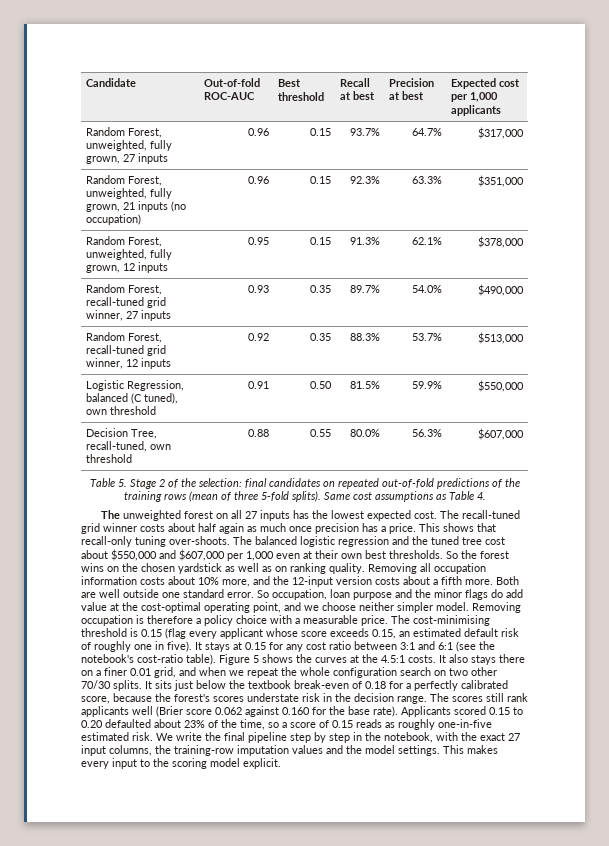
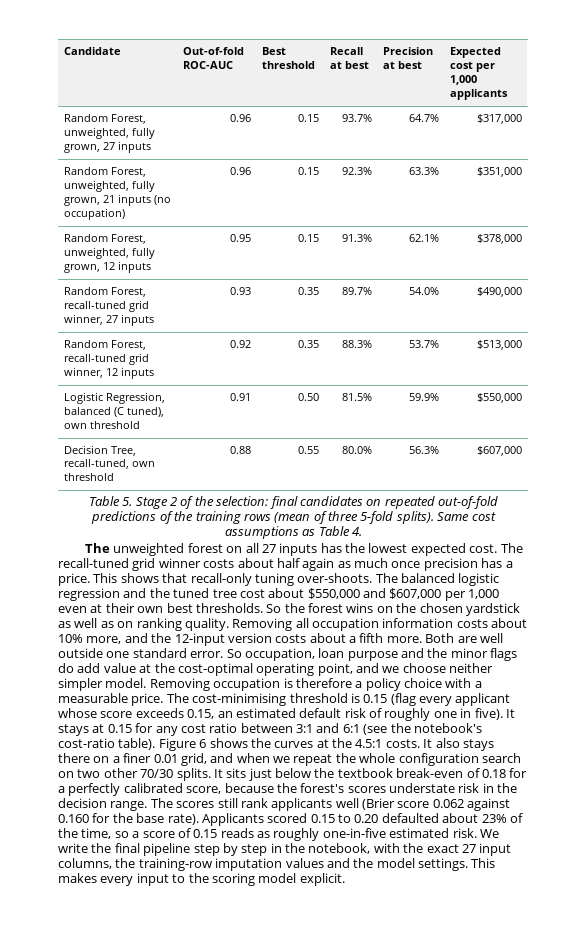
[253,655,259,663] 5 -> [199,739,207,748] 6

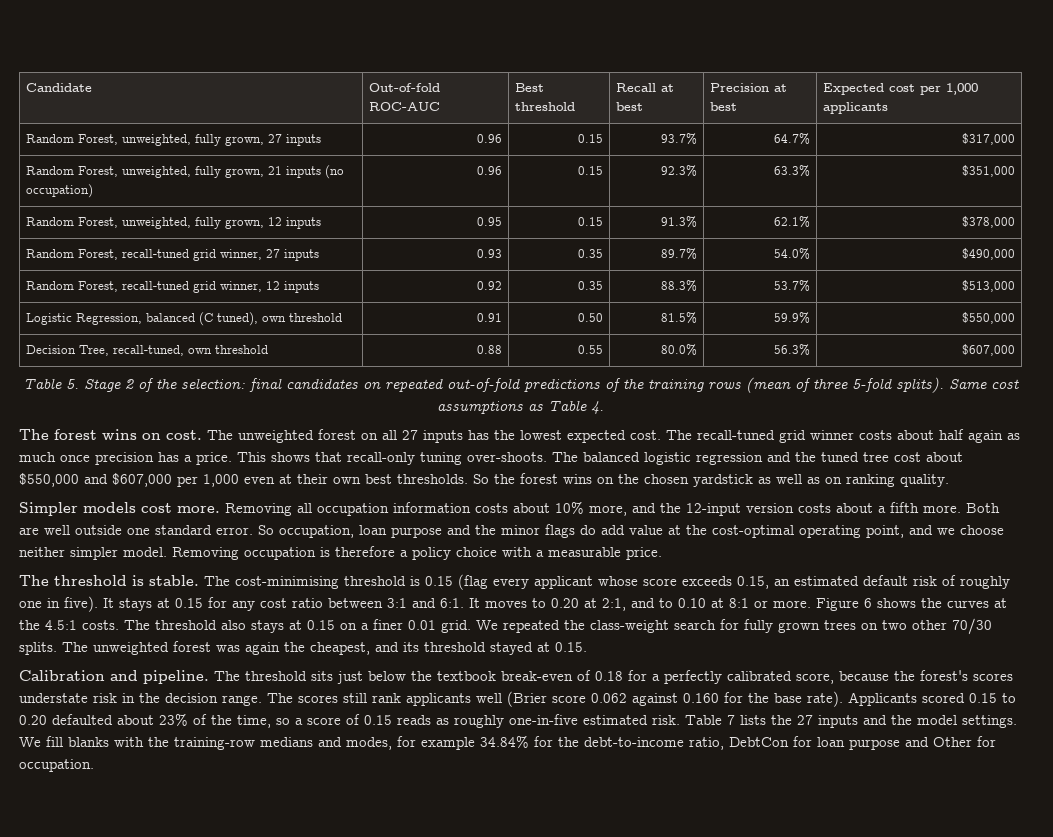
(111, 548) none -> [54,429,233,440] forest wins on cost. The
(229, 624) none -> [19,502,220,516] // Simpler models cost more.
(164, 699) none -> [19,575,199,586] // The threshold is stable.
[342,723,482,735] [58,738,156,750] 6:1 (see the notebook's cost-ratio table). -> [440,598,811,611] 6:1. It moves to 0.20 at 2:1, and to 0.10 at 8:1 or more.
[423,738,494,751] [58,753,521,766] It also stays there on a finer 0.01 grid, and when we repeat the whole configuration search -> [124,619,856,633] The threshold also stays at 0.15 on a finer 0.01 grid. We repeated the class-weight search for fully grown trees
[213,769,223,778] It -> [62,641,587,655] [19,670,307,684] The unweighted forest was again the cheapest, and its threshold stayed at 0.15. // Calibration and pipeline. The threshold
[479,829,499,838] [58,843,512,856] [58,858,496,871] [58,873,345,886] We write the final pipeline step by step in the notebook, with the exact 27 input columns, the training-row imputation values and the model settings. This makes every input to the scoring model explicit. -> [685,715,1017,728] [19,735,996,750] [19,759,94,772] Table 7 lists the 27 inputs and the model settings. We fill blanks with the training-row medians and modes, for example 34.84% for the debt-to-income ratio, DebtCon for loan purpose and Other for occupation.

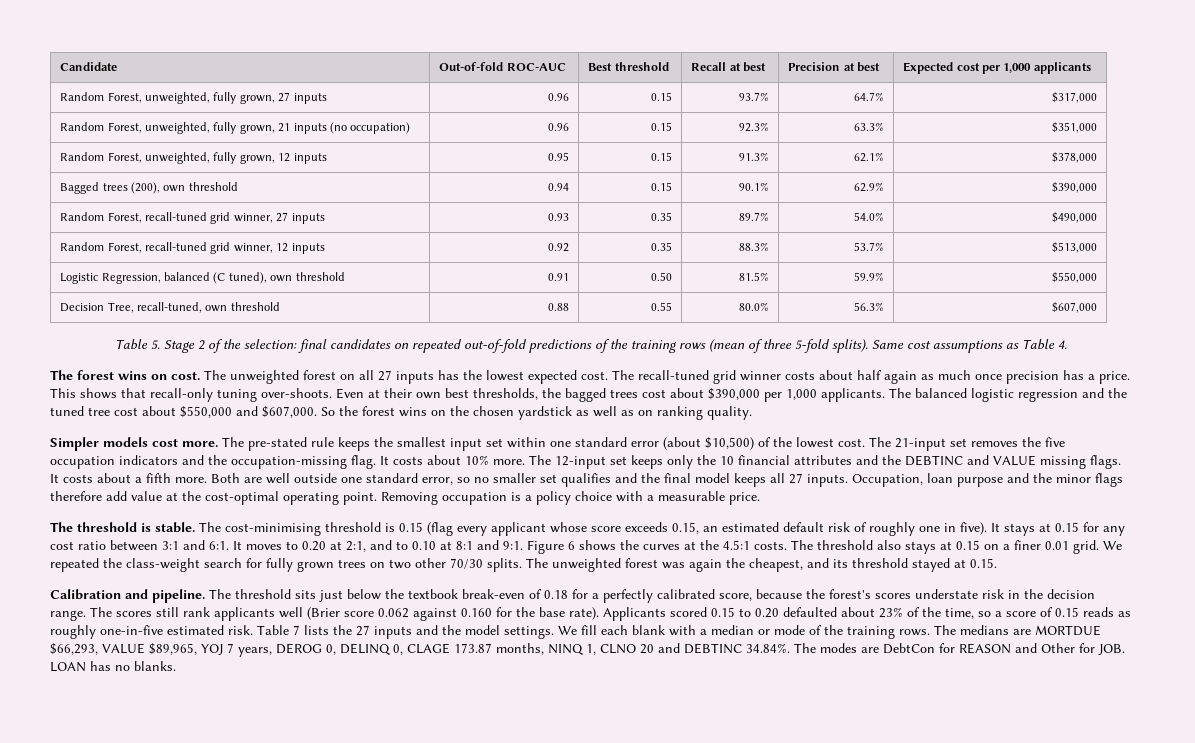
(1016, 222) none -> [60,182,238,194] [547,183,569,191] [650,182,672,191] [738,182,769,191] [853,182,884,192] [1051,182,1097,193] // Bagged trees (200), own threshold | 0.94 | 0.15 | 90.1% | 62.9% | $390,000
(547, 457) none -> [336,388,885,402] Even at their own best thresholds, the bagged trees cost about $390,000 per 1,000 applicants.
[112,473,468,487] $607,000 per 1,000 even at their own best thresholds. -> [262,406,317,418] $607,000.
[225,501,794,516] Removing all occupation information costs about 10% more, and the 12-input version -> [222,437,1065,451] [50,455,1121,469] [50,474,59,483] The pre-stated rule keeps the smallest input set within one standard error (about $10,500) of the lowest cost. The 21-input set removes the five occupation indicators and the occupation-missing flag. It costs about 10% more. The 12-input set keeps only the 10 financial attributes and the DEBTINC and VALUE missing flags. It
[216,525,354,538] error. So occupation, -> [422,473,923,487] error, so no smaller set qualifies and the final model keeps all 27 inputs. Occupation,
[580,525,596,535] do -> [50,491,102,501] therefore
[866,525,1004,538] [19,547,167,560] point, and we choose neither simpler model. -> [343,492,377,505] point.
[335,546,395,557] therefore -> (521, 496) none
[754,600,811,608] or more. -> [477,540,523,550] and 9:1.
[68,735,996,750] [19,759,94,772] blanks with the training-row medians and modes, for example 34.84% for the debt-to-income ratio, DebtCon for loan purpose and Other for occupation. -> [601,625,1101,639] [50,643,1125,657] [50,661,176,672] each blank with a median or mode of the training rows. The medians are MORTDUE $66,293, VALUE $89,965, YOJ 7 years, DEROG 0, DELINQ 0, CLAGE 173.87 months, NINQ 1, CLNO 20 and DEBTINC 34.84%. The modes are DebtCon for REASON and Other for JOB. LOAN has no blanks.

